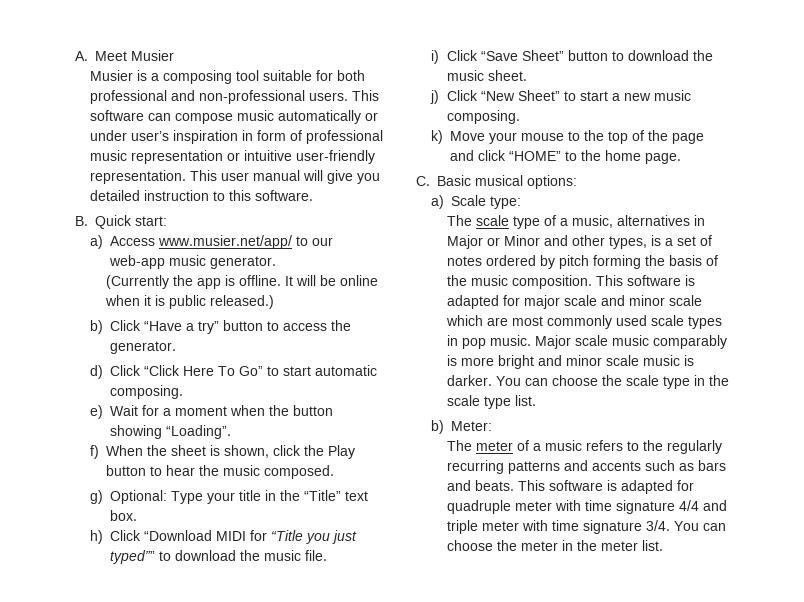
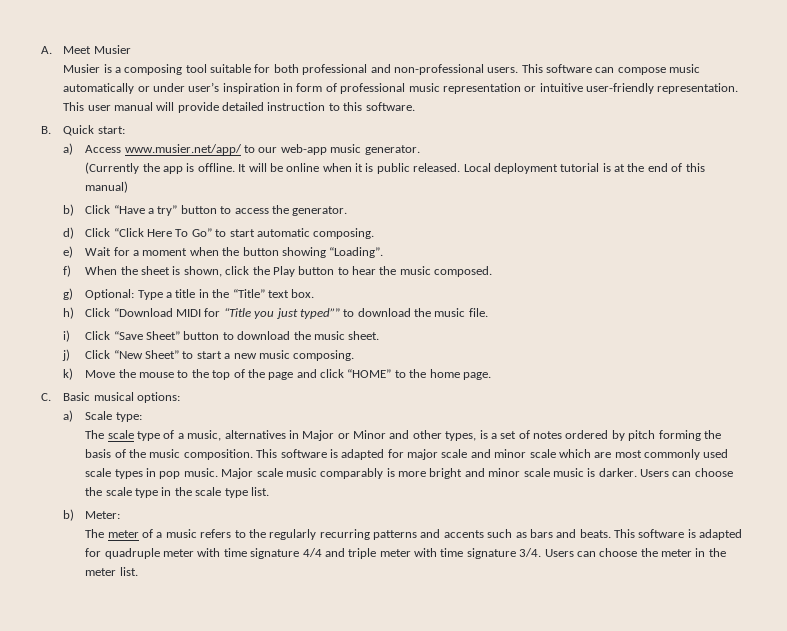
[327,170,381,184] give you -> [177,102,219,113] provide
[209,295,274,309] released.) -> [413,163,705,174] [85,181,129,193] released. Local deployment tutorial is at the end of this manual)
[207,492,236,504] your -> [166,292,173,298] a
[489,132,518,144] your -> [118,369,136,378] the
[495,376,521,386] You -> [640,469,670,477] Users
[673,521,699,531] You -> [544,549,574,557] Users

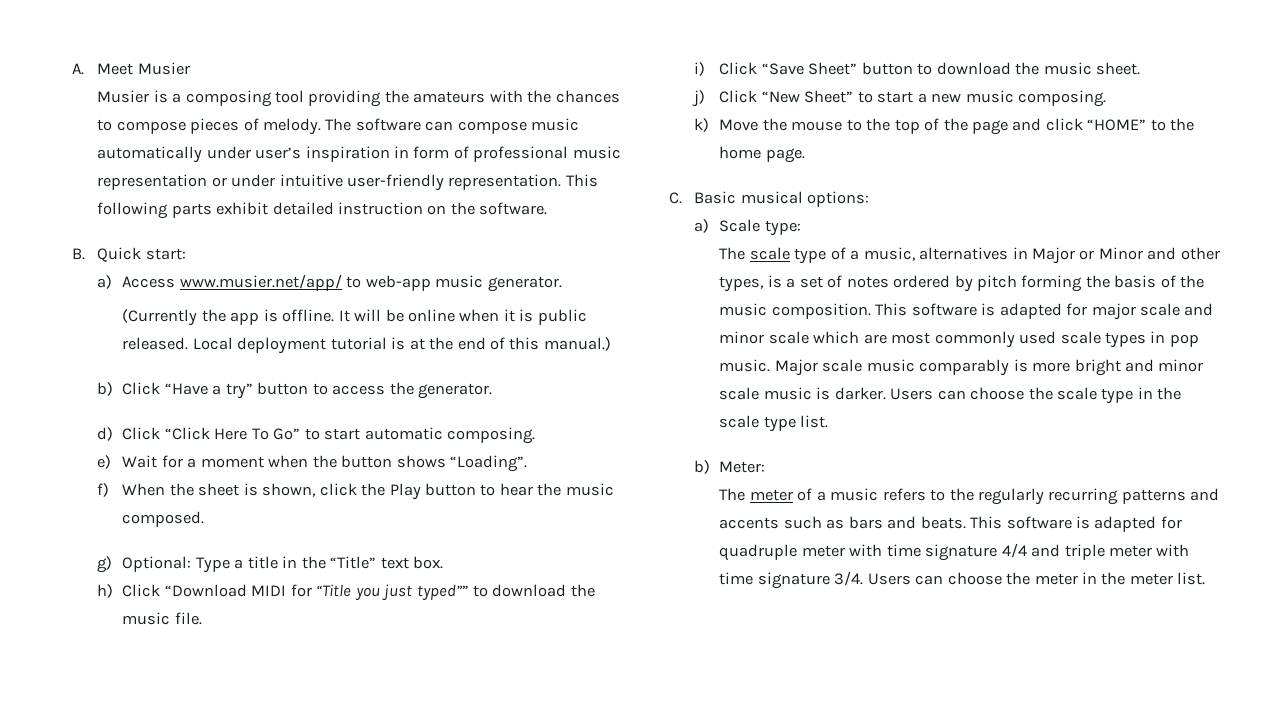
[210,64,543,75] suitable for both professional and non-professional users. This -> [308,90,620,107] [97,118,352,135] providing the amateurs with the chances to compose pieces of melody. The
[137,86,150,92] or -> (203, 154) none
(537, 89) none -> [231,174,276,187] under
[87,102,363,113] user manual will provide detailed instruction to this -> [97,202,475,219] following parts exhibit detailed instruction on the
[258,147,278,153] our -> (362, 282) none
[85,181,129,193] manual) -> [543,337,611,351] manual.)
[281,247,326,258] showing -> [396,455,446,468] shows

